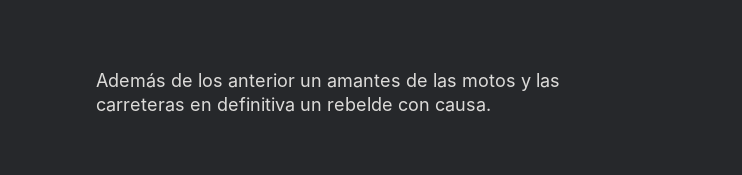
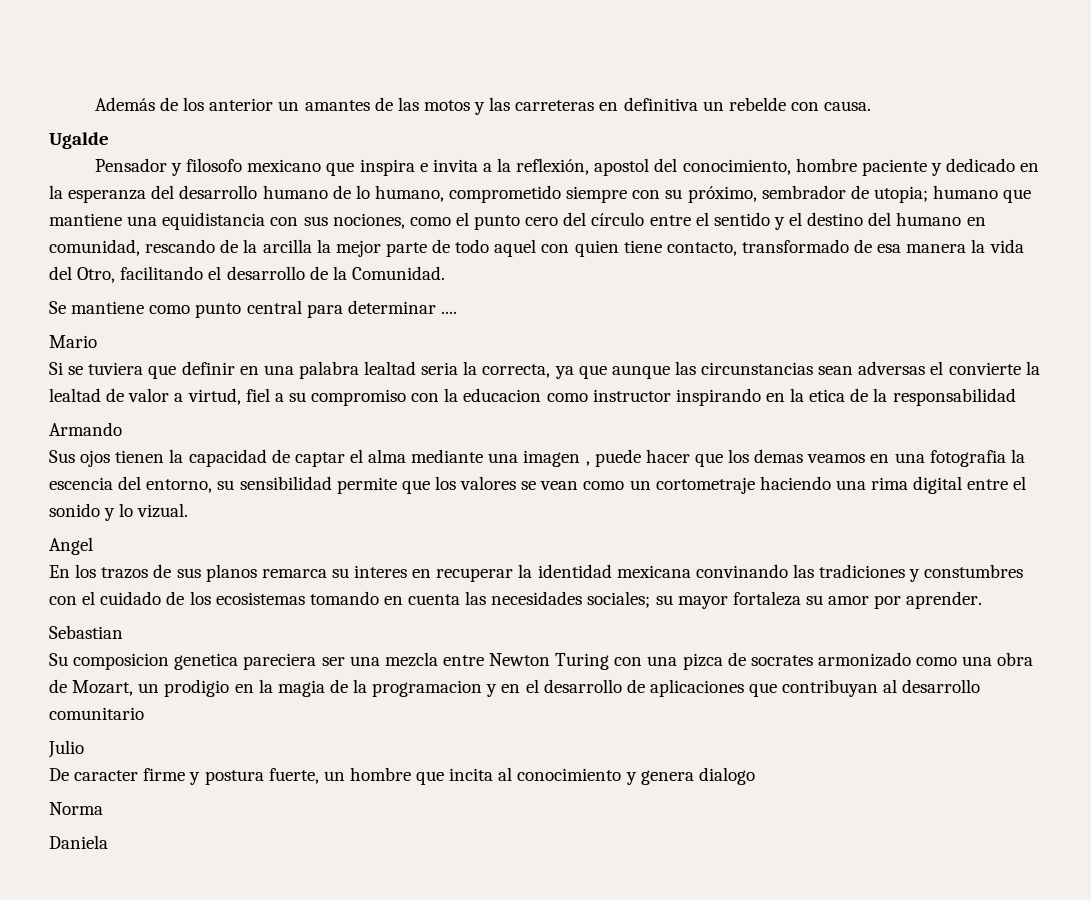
(491, 106) none -> [49,132,109,149] [94,158,1040,176] [49,185,1032,203] [49,212,986,230] [49,239,1024,257] [49,266,445,283] [49,300,457,318] [49,335,97,348] [49,361,1040,379] [49,388,1016,406] [49,422,122,436] [49,449,1025,467] [49,476,1027,494] [49,503,189,521] [49,537,93,555] [49,564,1024,582] [49,591,983,609] [49,625,123,639] [49,652,1034,670] [49,679,981,697] [49,707,144,720] [48,740,84,758] [49,767,755,785] [49,802,103,815] [49,835,108,849] // Ugalde // Pensador y filosofo mexicano que inspira e invita a la reflexión, apostol del conocimiento, hombre paciente y dedicado en la esperanza del desarrollo humano de lo humano, comprometido siempre con su próximo, sembrador de utopia; humano que mantiene una equidistancia con sus nociones, como el punto cero del círculo entre el sentido y el destino del humano en comunidad, rescando de la arcilla la mejor parte de todo aquel con quien tiene contacto, transformado de esa manera la vida del Otro, facilitando el desarrollo de la Comunidad. // Se mantiene como punto central para determinar .... // Mario // Si se tuviera que definir en una palabra lealtad seria la correcta, ya que aunque las circunstancias sean adversas el convierte la lealtad de valor a virtud, fiel a su compromiso con la educacion como instructor inspirando en la etica de la responsabilidad // Armando // Sus ojos tienen la capacidad de captar el alma mediante una imagen , puede hacer que los demas veamos en una fotografia la escencia del entorno, su sensibilidad permite que los valores se vean como un cortometraje haciendo una rima digital entre el sonido y lo vizual. // Angel // En los trazos de sus planos remarca su interes en recuperar la identidad mexicana convinando las tradiciones y constumbres con el cuidado de los ecosistemas tomando en cuenta las necesidades sociales; su mayor fortaleza su amor por aprender. // Sebastian // Su composicion genetica pareciera ser una mezcla entre Newton Turing con una pizca de socrates armonizado como una obra de Mozart, un prodigio en la magia de la programacion y en el desarrollo de aplicaciones que contribuyan al desarrollo comunitario // Julio // De caracter firme y postura fuerte, un hombre que incita al conocimiento y genera dialogo // Norma // Daniela

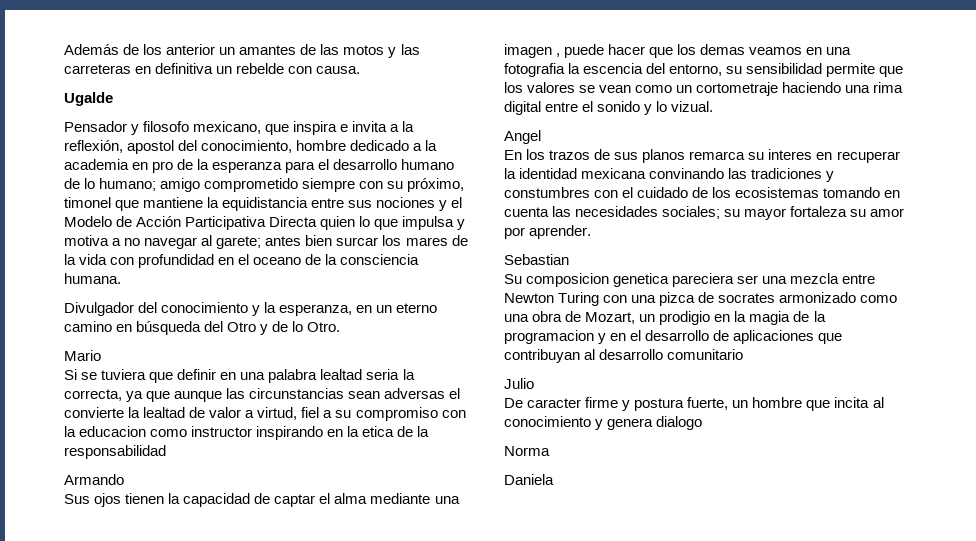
[247,159,322,172] mexicano -> [193,121,262,134] mexicano,
[861,158,1040,176] [49,185,175,203] paciente y dedicado en la esperanza del -> [350,140,438,151] [64,159,330,173] dedicado a la academia en pro de la esperanza para el
[374,185,444,202] humano, -> [99,178,201,192] humano; amigo
[761,185,1032,203] [49,212,986,230] [49,239,1024,257] [49,266,445,283] [49,300,457,318] sembrador de utopia; humano que mantiene una equidistancia con sus nociones, como el punto cero del círculo entre el sentido y el destino del humano en comunidad, rescando de la arcilla la mejor parte de todo aquel con quien tiene contacto, transformado de esa manera la vida del Otro, facilitando el desarrollo de la Comunidad. // Se mantiene como punto central para determinar .... -> [64,197,463,211] [64,216,466,230] [64,235,468,249] [64,254,420,268] [64,273,121,284] [64,302,438,316] [64,321,341,335] timonel que mantiene la equidistancia entre sus nociones y el Modelo de Acción Participativa Directa quien lo que impulsa y motiva a no navegar al garete; antes bien surcar los mares de la vida con profundidad en el oceano de la consciencia humana. // Divulgador del conocimiento y la esperanza, en un eterno camino en búsqueda del Otro y de lo Otro.

